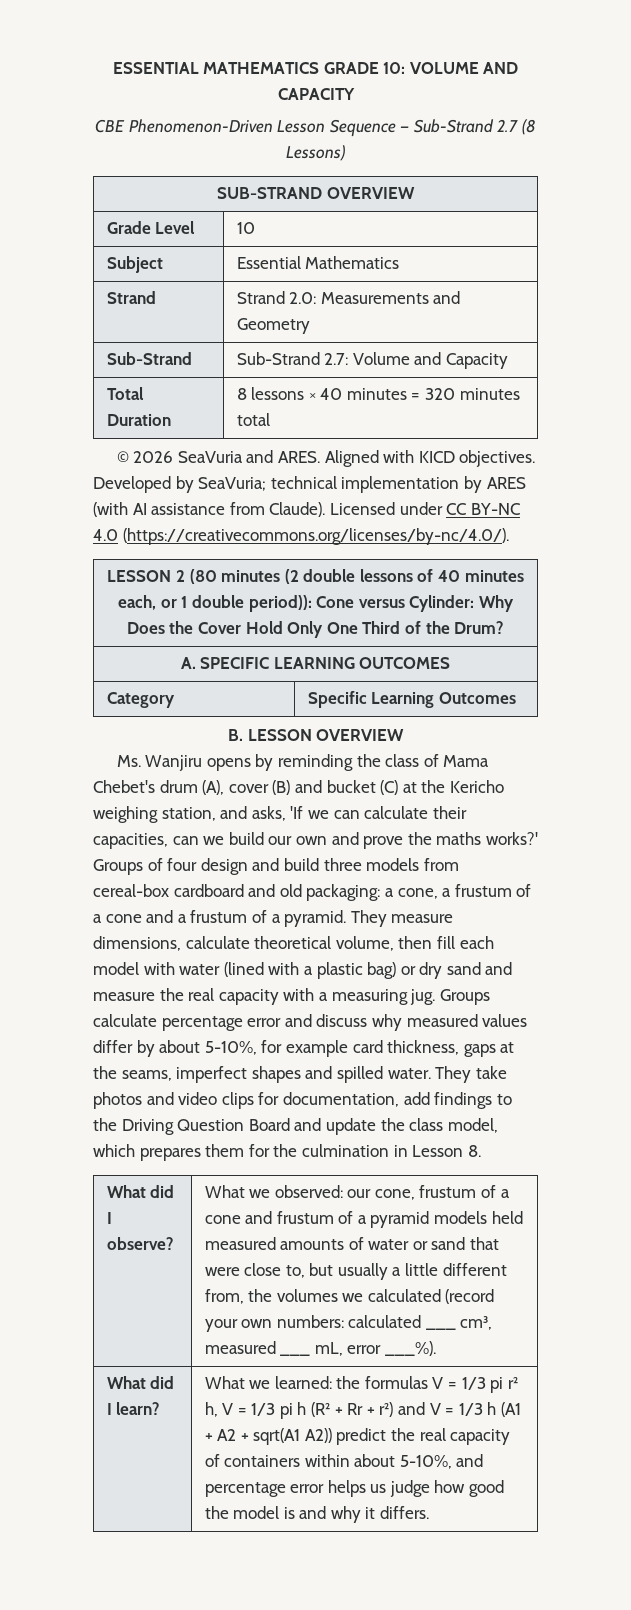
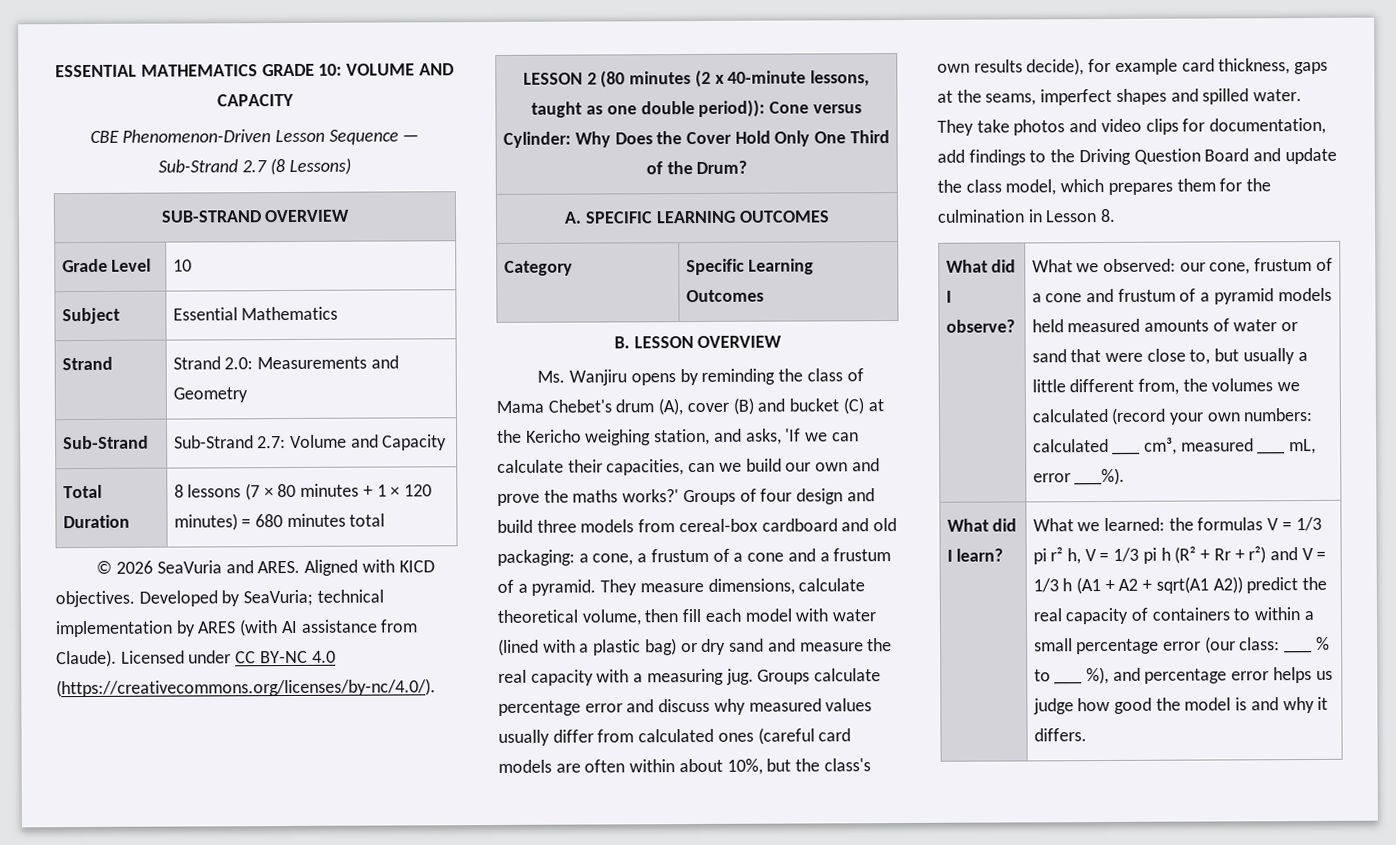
[308,388,456,400] × 40 minutes = 320 -> [245,483,433,501] [173,513,284,531] (7 × 80 minutes + 1 × 120 minutes) = 680
[303,569,524,582] [118,595,188,610] double lessons of 40 minutes each, or 1 -> [714,70,871,87] [531,101,637,118] x 40-minute lessons, taught as one
[93,1040,257,1057] differ by about 5-10%, -> [498,727,852,746] [498,758,871,775] [937,58,1085,76] usually differ from calculated ones (careful card models are often within about 10%, but the class's own results decide),
[304,1454,452,1469] within about 5-10%, -> [1233,607,1314,621] [1033,636,1313,655] [1315,636,1330,650] [1033,666,1110,685] to within a small percentage error (our class: ___ % to ___ %),

